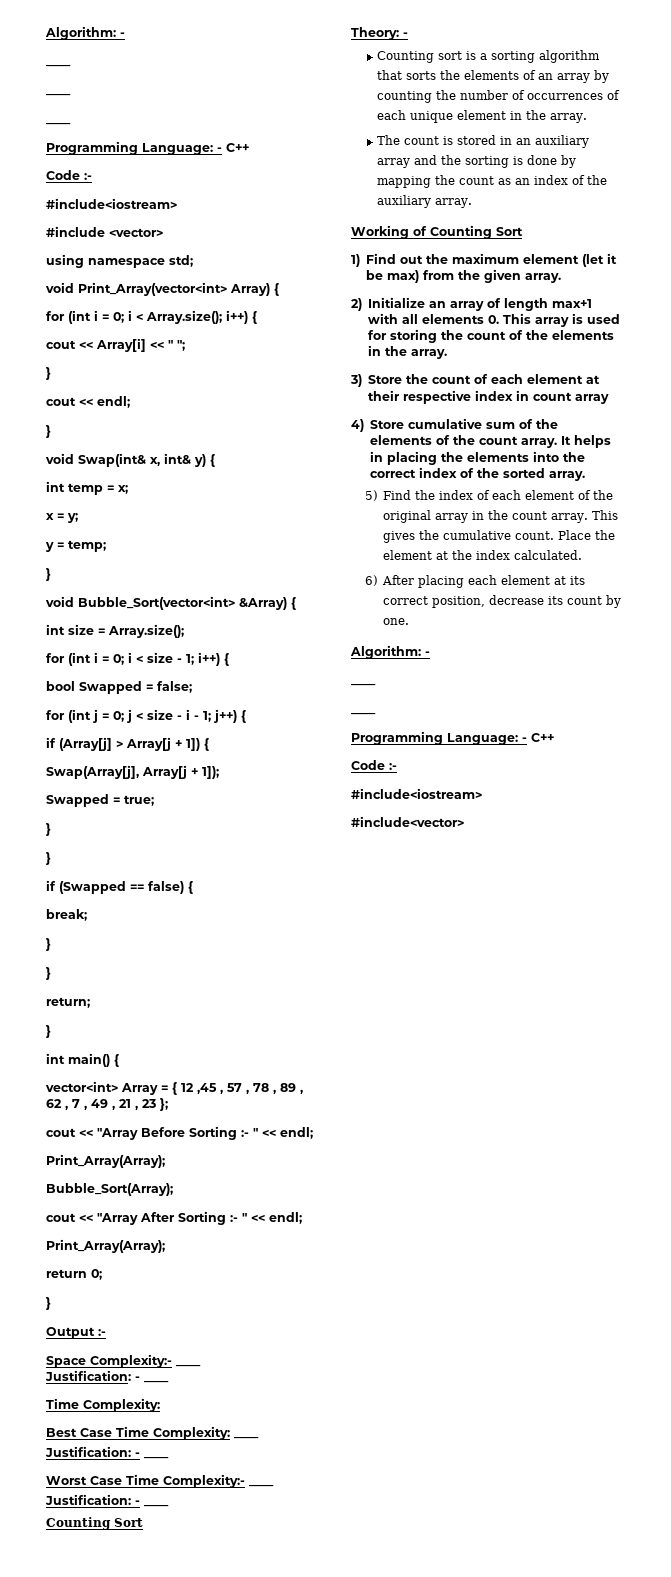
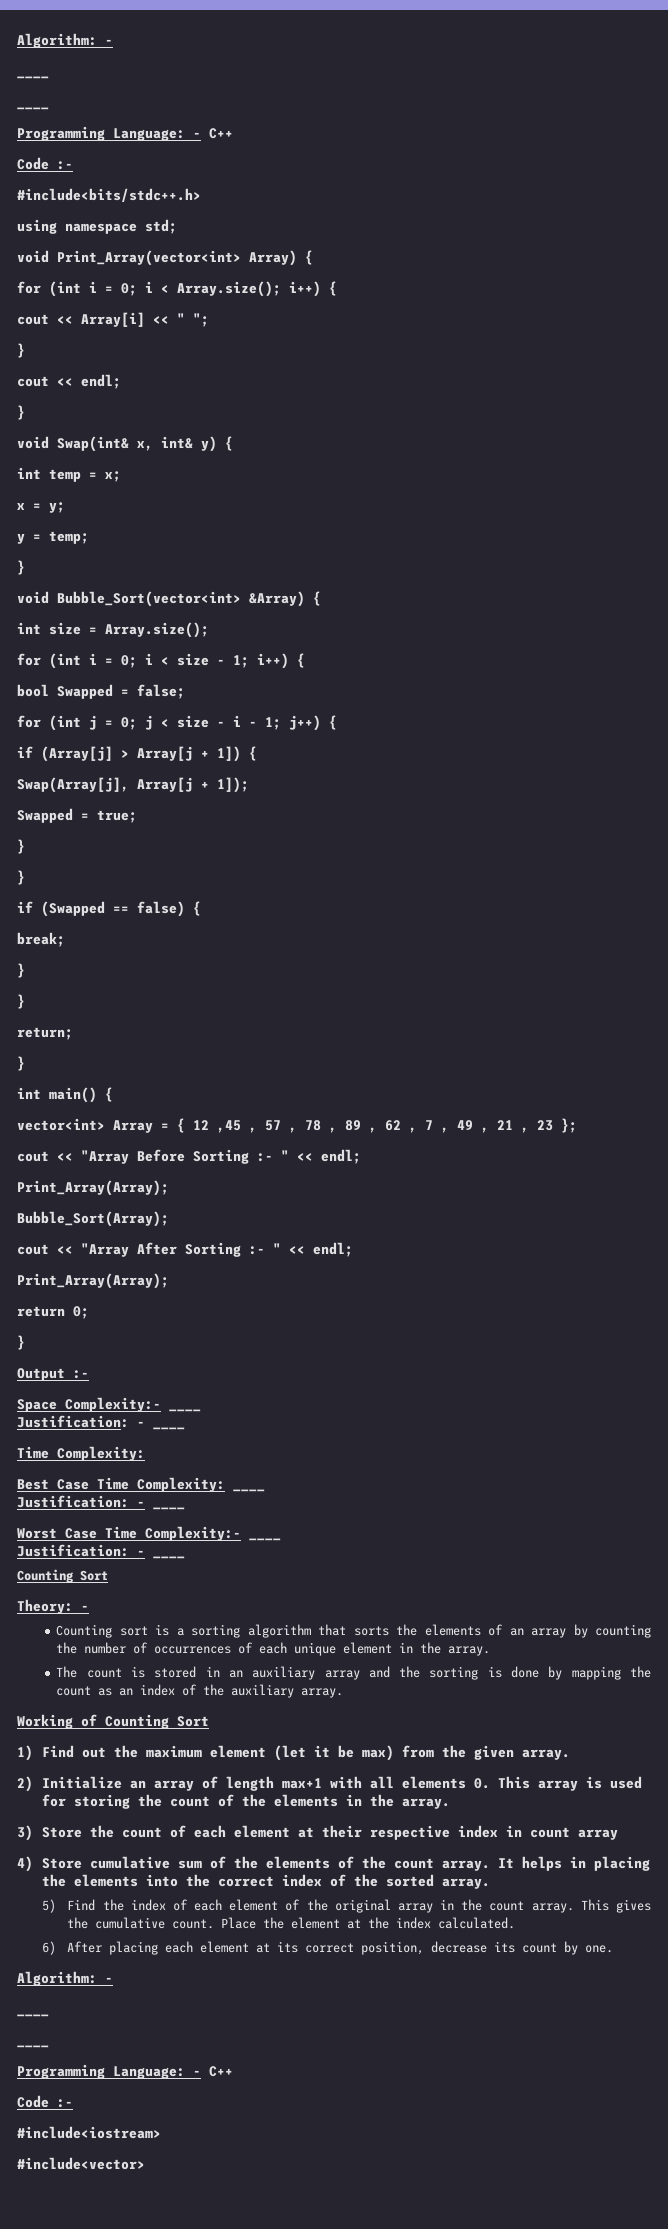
[45,26,125,40] [46,65,71,67] [46,94,71,96] [46,123,71,125] [46,141,249,155] [46,170,92,180] [46,198,177,209] [46,226,163,237] Algorithm: - // ____ // ____ // ____ // Programming Language: - C++ // Code :- // #include<iostream> // #include <vector> -> [17,33,113,48] [17,76,49,79] [17,107,49,110] [17,126,233,141] [17,157,73,170] [17,188,201,202] Algorithm: - // ____ // ____ // Programming Language: - C++ // Code :- // #include<bits/stdc++.h>

